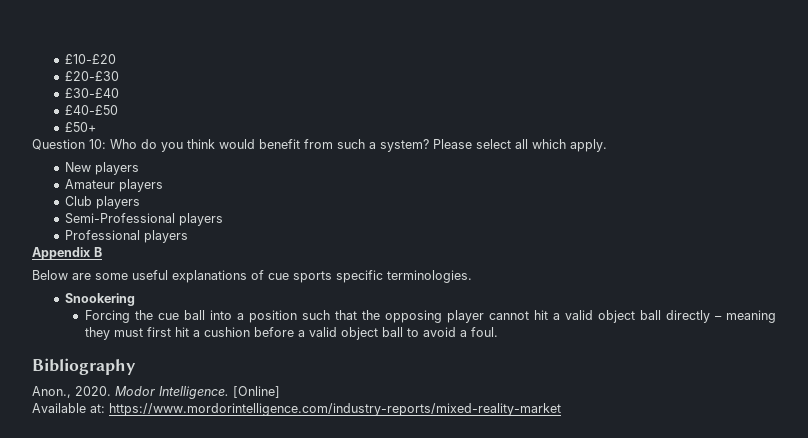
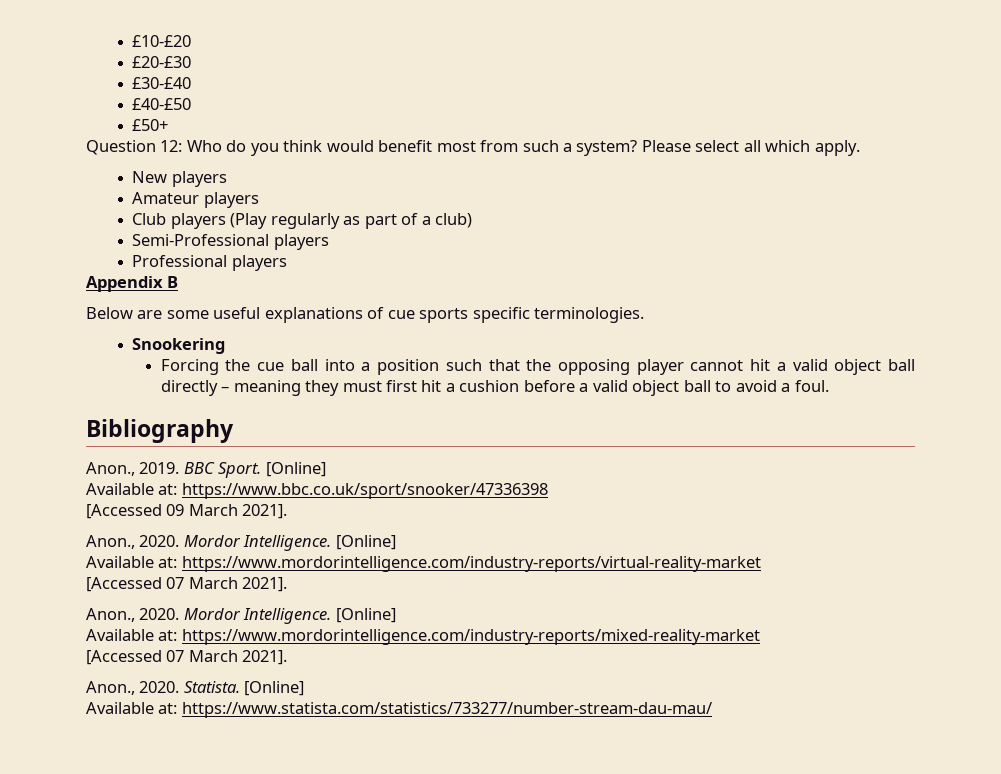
[89,139,106,149] 10: -> [160,140,183,152] 12:
(300, 144) none -> [436,141,476,152] most
(141, 202) none -> [230,213,473,229] (Play regularly as part of a club)
[75,386,155,396] 2020. Modor -> [139,462,326,478] [86,483,548,499] [86,504,288,519] [86,535,396,551] [86,556,761,572] [86,577,288,592] [86,608,241,622] 2019. BBC Sport. [Online] // Available at: https://www.bbc.co.uk/sport/snooker/47336398 // [Accessed 09 March 2021]. // Anon., 2020. Mordor Intelligence. [Online] // Available at: https://www.mordorintelligence.com/industry-reports/virtual-reality-market // [Accessed 07 March 2021]. // Anon., 2020. Mordor
(561, 409) none -> [86,650,288,665] [86,681,305,696] [86,702,712,718] // [Accessed 07 March 2021]. // Anon., 2020. Statista. [Online] // Available at: https://www.statista.com/statistics/733277/number-stream-dau-mau/

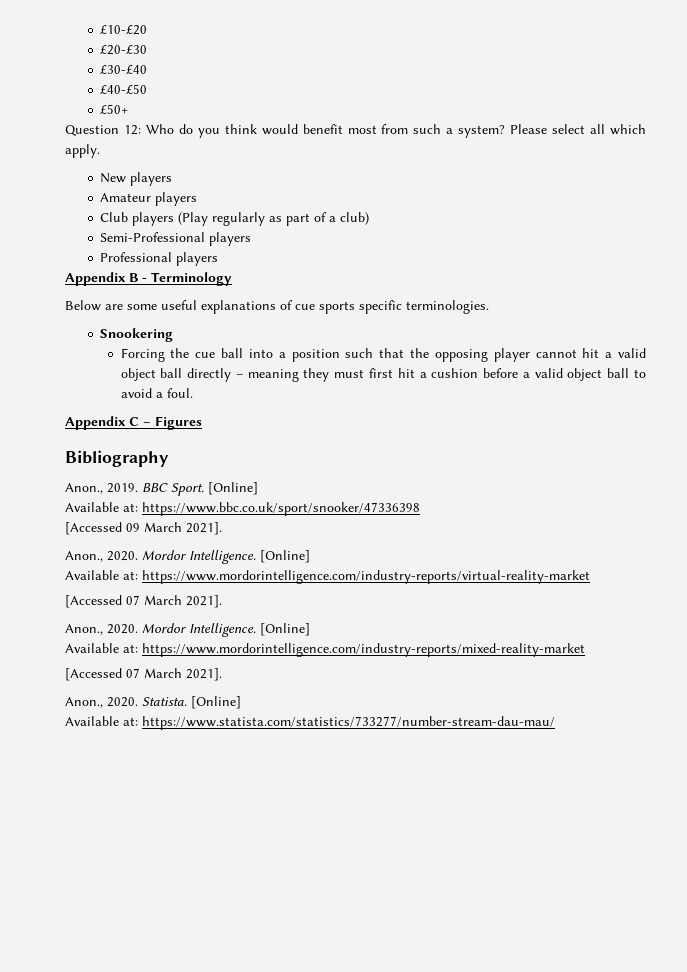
(179, 282) none -> [142,272,232,286] - Terminology
(829, 386) none -> [65,416,202,430] // Appendix C – Figures

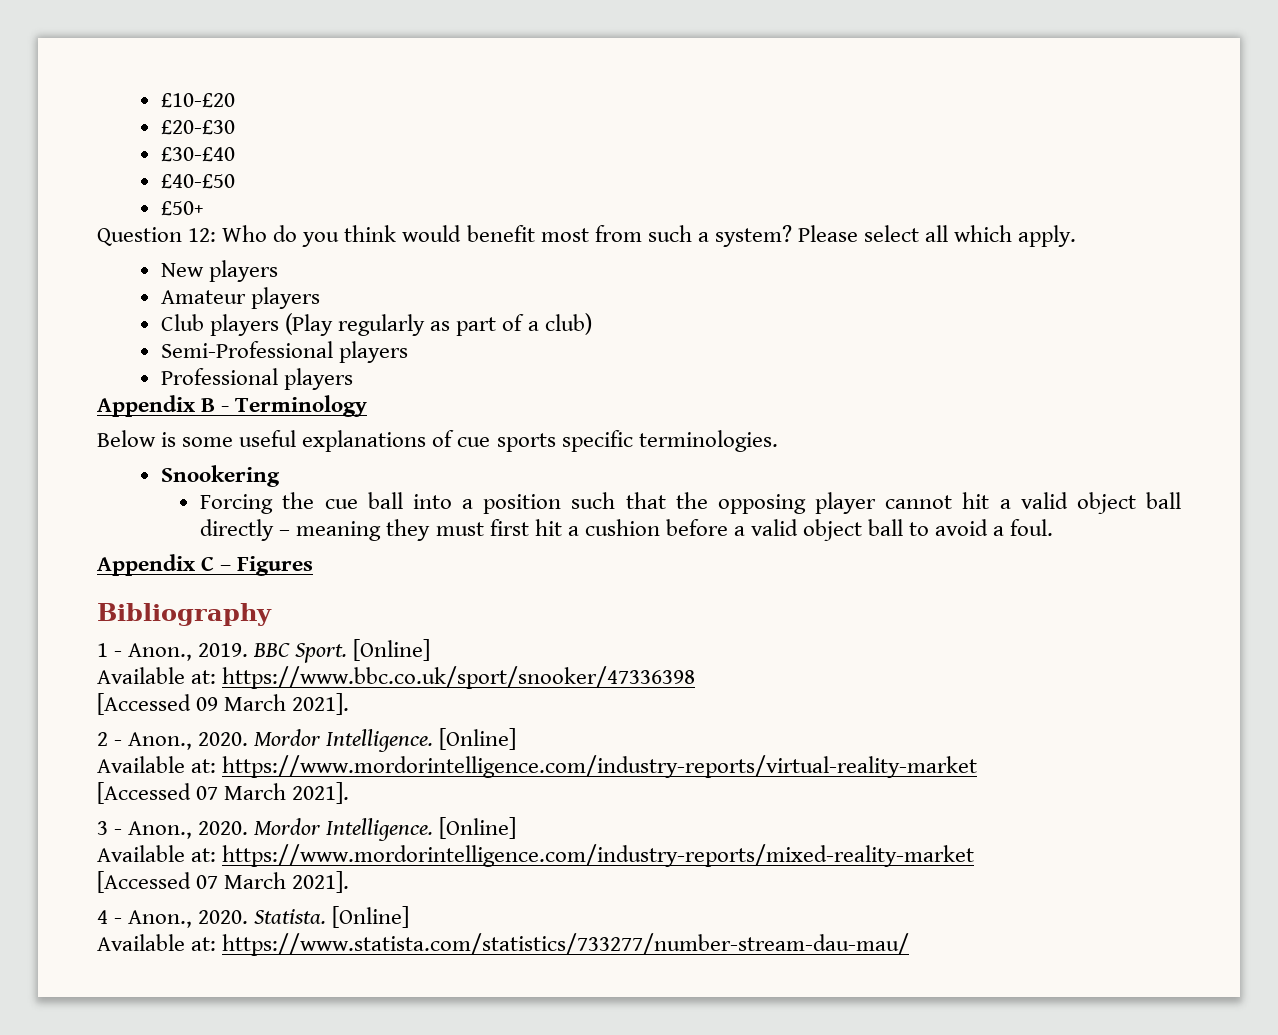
[105,304,123,310] are -> [161,432,177,447] is
(169, 458) none -> [97,643,123,657] 1 -
(222, 528) none -> [97,732,123,746] 2 -
(222, 601) none -> [97,821,123,835] 3 -
(222, 674) none -> [97,910,123,924] 4 -

